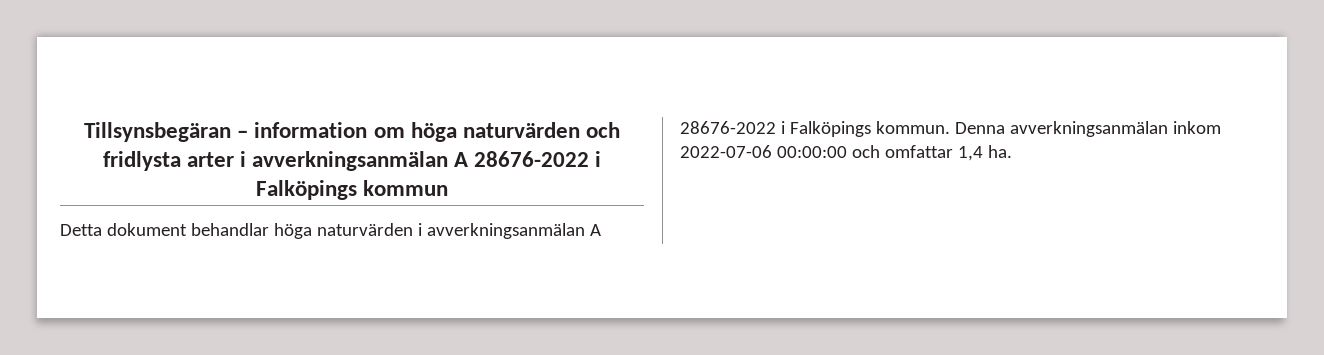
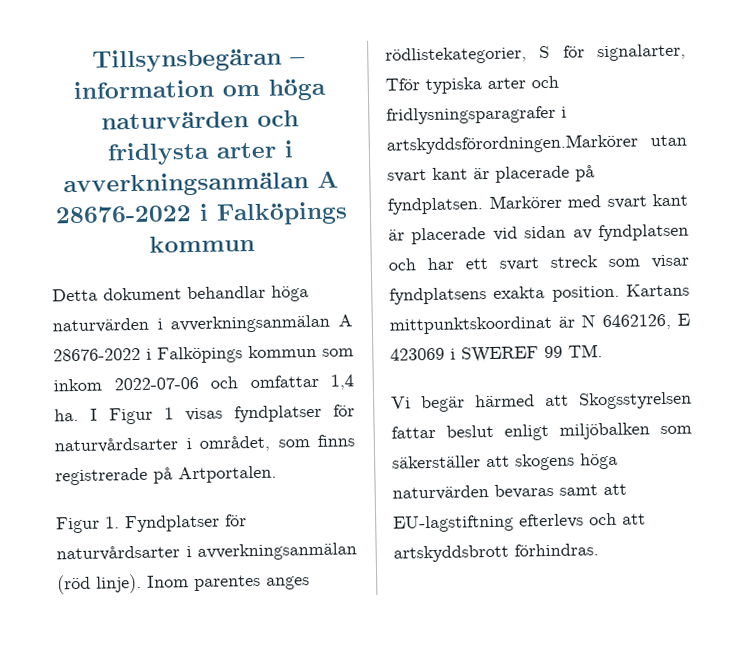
[875,121,1168,137] kommun. Denna avverkningsanmälan -> [248,344,354,359] kommun som
[776,146,847,158] 00:00:00 -> (199, 383) none
(1012, 151) none -> [90,404,355,425] [54,434,355,454] [55,465,277,486] [56,514,247,534] [56,542,357,562] [57,573,310,595] [385,43,686,65] [385,75,559,95] [386,105,567,125] [386,133,687,155] [387,165,595,183] [387,193,688,215] [388,223,689,245] [388,254,689,271] [389,283,690,305] [389,313,690,335] [390,344,603,363] [391,391,692,413] [391,422,692,441] [392,452,618,471] [392,483,627,501] [393,512,646,533] [393,543,599,563] I Figur 1 visas fyndplatser för naturvårdsarter i området, som finns registrerade på Artportalen. // Figur 1. Fyndplatser för naturvårdsarter i avverkningsanmälan (röd linje). Inom parentes anges rödlistekategorier, S för signalarter, Tför typiska arter och fridlysningsparagrafer i artskyddsförordningen.Markörer utan svart kant är placerade på fyndplatsen. Markörer med svart kant är placerade vid sidan av fyndplatsen och har ett svart streck som visar fyndplatsens exakta position. Kartans mittpunktskoordinat är N 6462126, E 423069 i SWEREF 99 TM. // Vi begär härmed att Skogsstyrelsen fattar beslut enligt miljöbalken som säkerställer att skogens höga naturvärden bevaras samt att EU-lagstiftning efterlevs och att artskyddsbrott förhindras.

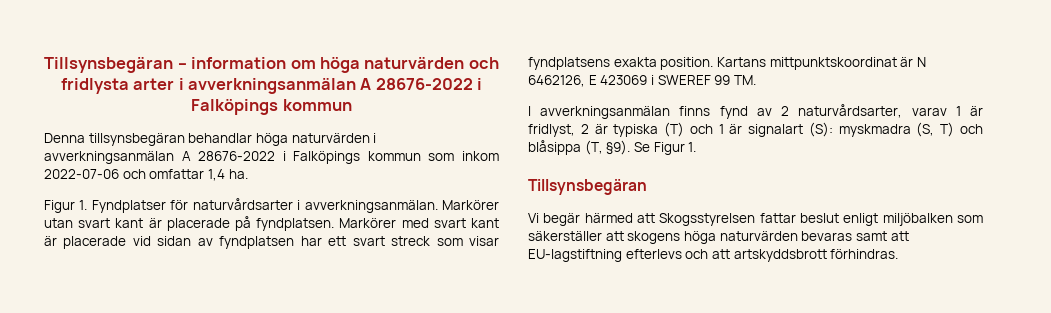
[52,287,182,302] Detta dokument -> [44,133,185,146] Denna tillsynsbegäran
[90,404,355,425] [54,434,355,454] [55,465,277,486] I Figur 1 visas fyndplatser för naturvårdsarter i området, som finns registrerade på Artportalen. -> (248, 174) none
[197,542,357,561] [57,573,310,595] [385,43,686,65] [385,75,559,95] [386,105,567,125] [386,133,638,155] avverkningsanmälan (röd linje). Inom parentes anges rödlistekategorier, S för signalarter, Tför typiska arter och fridlysningsparagrafer i artskyddsförordningen.Markörer -> [304,200,500,213] avverkningsanmälan. Markörer
[388,258,416,271] och -> (295, 242) none
(603, 351) none -> [528,104,983,119] [528,122,983,137] [528,140,697,155] [528,179,647,195] // I avverkningsanmälan finns fynd av 2 naturvårdsarter, varav 1 är fridlyst, 2 är typiska (T) och 1 är signalart (S): myskmadra (S, T) och blåsippa (T, §9). Se Figur 1. // Tillsynsbegäran

